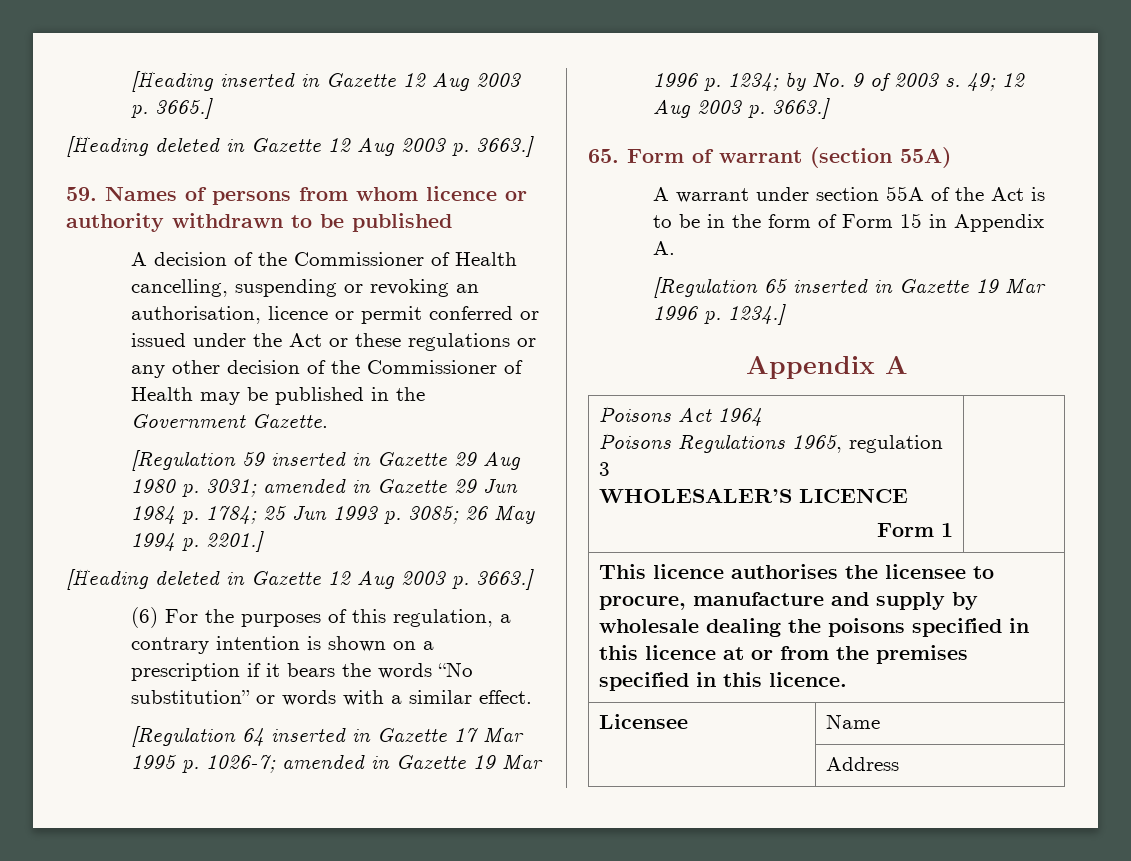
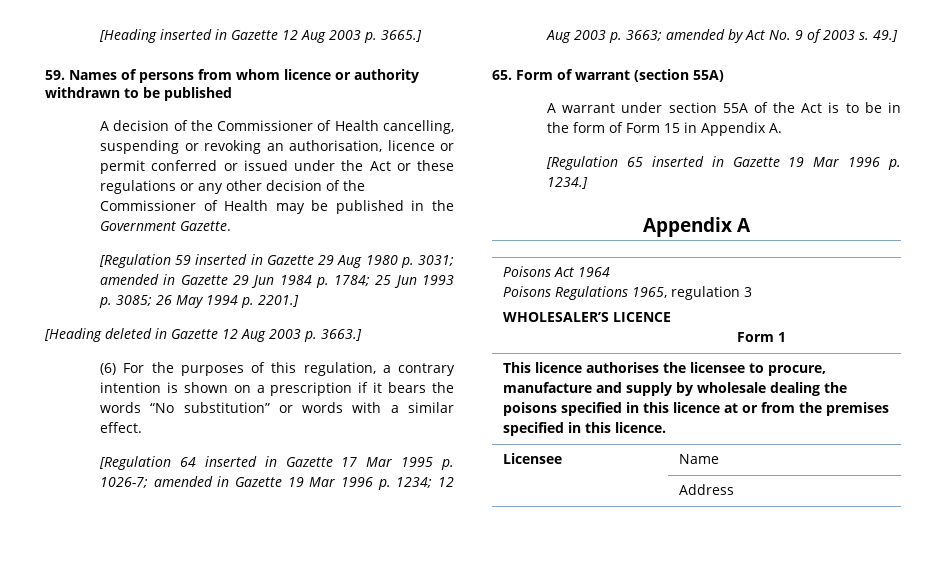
[66,136,534,158] // [Heading deleted in Gazette 12 Aug 2003 p. 3663.] -> (423, 36) none
[784,71,806,91] by -> [438,477,455,487] [546,29,766,43] 12 Aug 2003 p. 3663; amended by Act
[966,73,1025,91] [652,98,830,119] 49; 12 Aug 2003 p. 3663.] -> [873,30,899,42] 49.]

